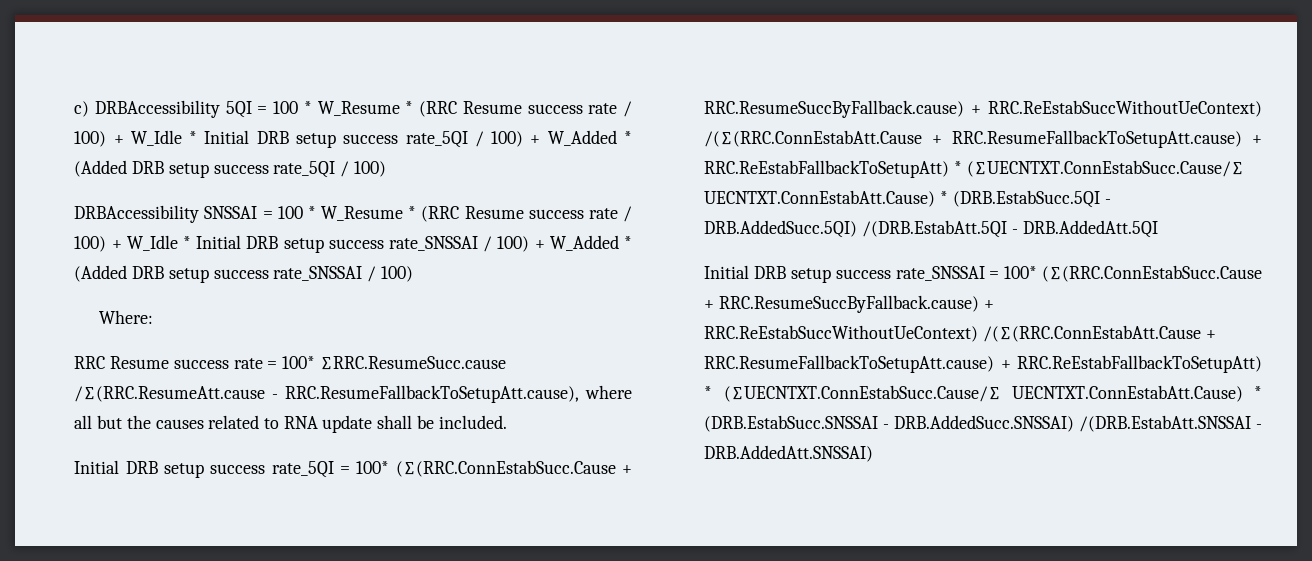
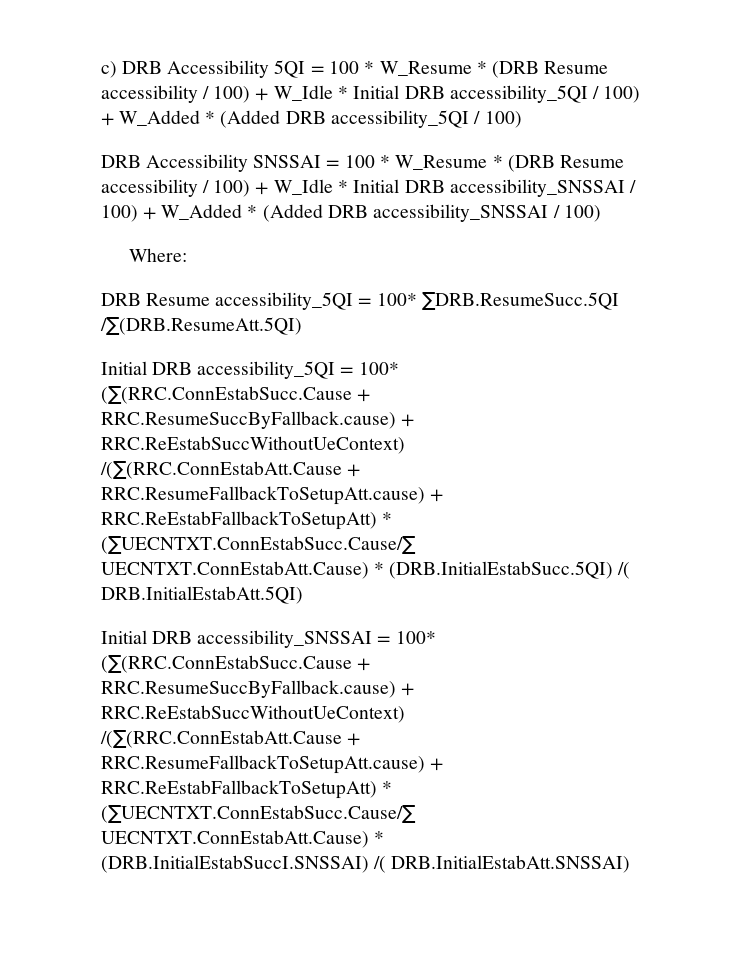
[95,100,221,118] DRBAccessibility -> [121,60,270,78] DRB Accessibility
[419,101,632,117] [74,130,633,148] [74,160,386,178] [74,205,200,223] (RRC Resume success rate / 100) + W_Idle * Initial DRB setup success rate_5QI / 100) + W_Added * (Added DRB setup success rate_5QI / 100) // DRBAccessibility -> [492,61,609,78] [100,85,641,103] [100,110,522,128] [100,154,248,172] (DRB Resume accessibility / 100) + W_Idle * Initial DRB accessibility_5QI / 100) + W_Added * (Added DRB accessibility_5QI / 100) // DRB Accessibility
[421,206,633,222] [74,235,632,253] [74,265,363,283] (RRC Resume success rate / 100) + W_Idle * Initial DRB setup success rate_SNSSAI / 100) + W_Added * (Added DRB setup success rate_SNSSAI -> [507,155,625,172] [100,179,637,197] [100,204,549,222] (DRB Resume accessibility / 100) + W_Idle * Initial DRB accessibility_SNSSAI / 100) + W_Added * (Added DRB accessibility_SNSSAI
[74,356,506,370] [74,385,632,403] [74,415,507,433] [74,460,334,478] RRC Resume success rate = 100* ∑RRC.ResumeSucc.cause /∑(RRC.ResumeAtt.cause - RRC.ResumeFallbackToSetupAtt.cause), where all but the causes related to RNA update shall be included. // Initial DRB setup success rate_5QI -> [100,292,620,310] [99,317,302,335] [100,361,336,379] DRB Resume accessibility_5QI = 100* ∑DRB.ResumeSucc.5QI /∑(DRB.ResumeAtt.5QI) // Initial DRB accessibility_5QI
[952,190,1111,208] [704,220,1158,238] [704,265,985,283] (DRB.EstabSucc.5QI - DRB.AddedSucc.5QI) /(DRB.EstabAtt.5QI - DRB.AddedAtt.5QI // Initial DRB setup success rate_SNSSAI -> [389,561,631,579] [100,586,303,604] [100,630,373,648] (DRB.InitialEstabSucc.5QI) /( DRB.InitialEstabAtt.5QI) // Initial DRB accessibility_SNSSAI
[704,415,1262,432] [704,445,874,462] (DRB.EstabSucc.SNSSAI - DRB.AddedSucc.SNSSAI) /(DRB.EstabAtt.SNSSAI - DRB.AddedAtt.SNSSAI) -> [100,855,631,873] (DRB.InitialEstabSuccI.SNSSAI) /( DRB.InitialEstabAtt.SNSSAI)

